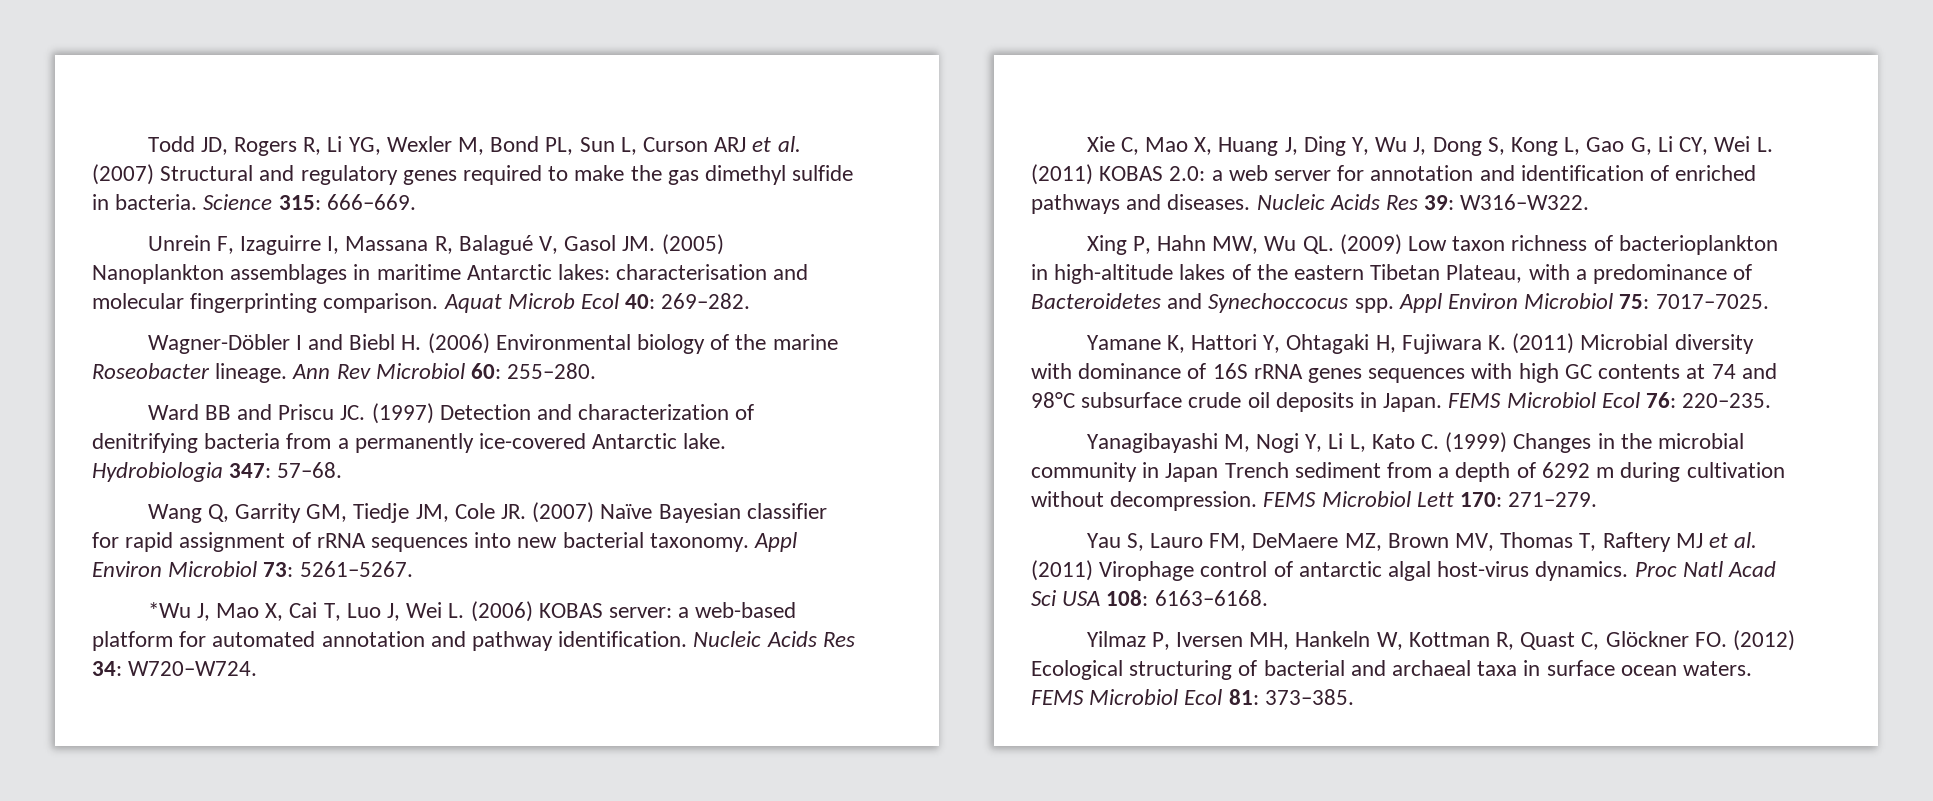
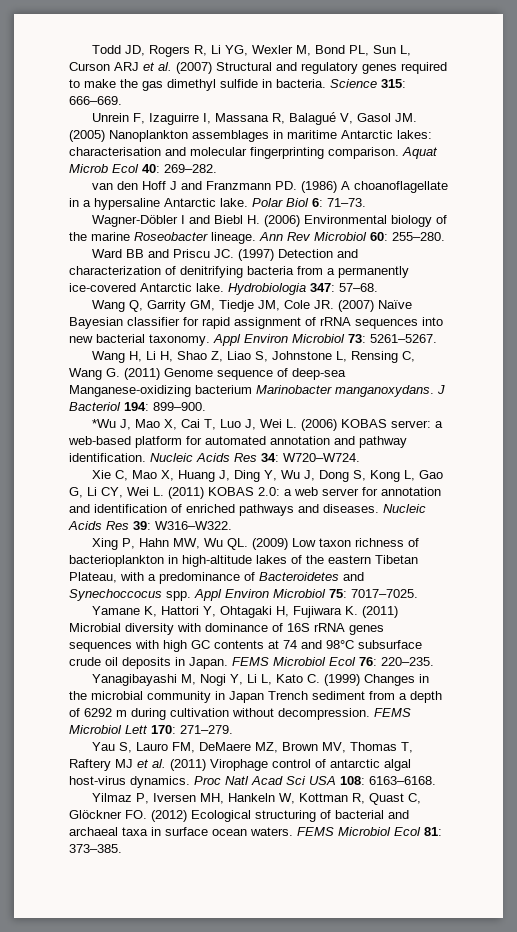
(751, 301) none -> [91,181,448,193] [69,198,366,210] // van den Hoff J and Franzmann PD. (1986) A choanoflagellate in a hypersaline Antarctic lake. Polar Biol 6: 71–73.
(413, 569) none -> [91,351,415,363] [69,368,346,380] [69,385,445,397] [69,402,206,411] // Wang H, Li H, Shao Z, Liao S, Johnstone L, Rensing C, Wang G. (2011) Genome sequence of deep-sea Manganese-oxidizing bacterium Marinobacter manganoxydans. J Bacteriol 194: 899–900.

